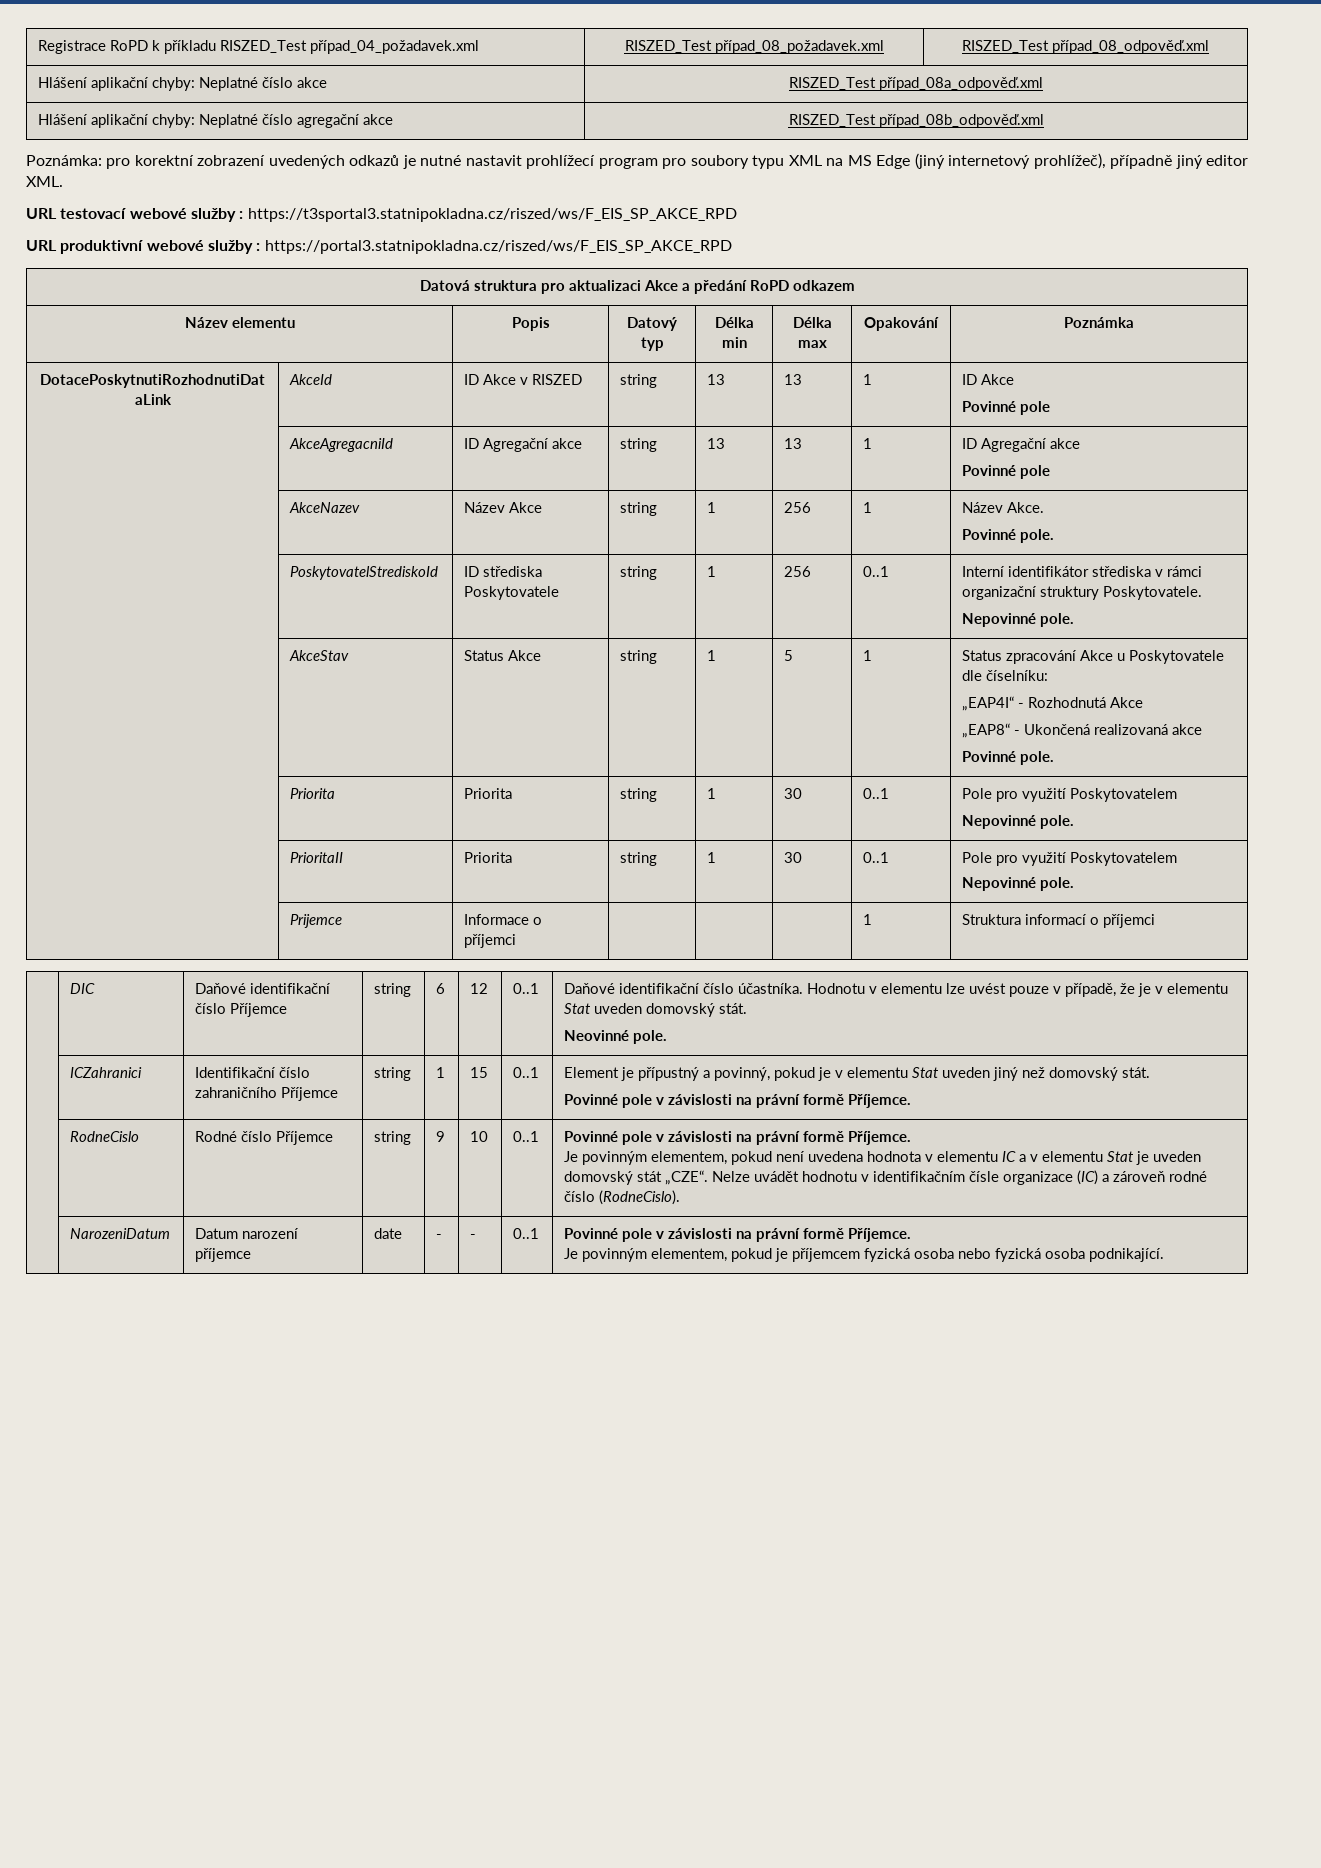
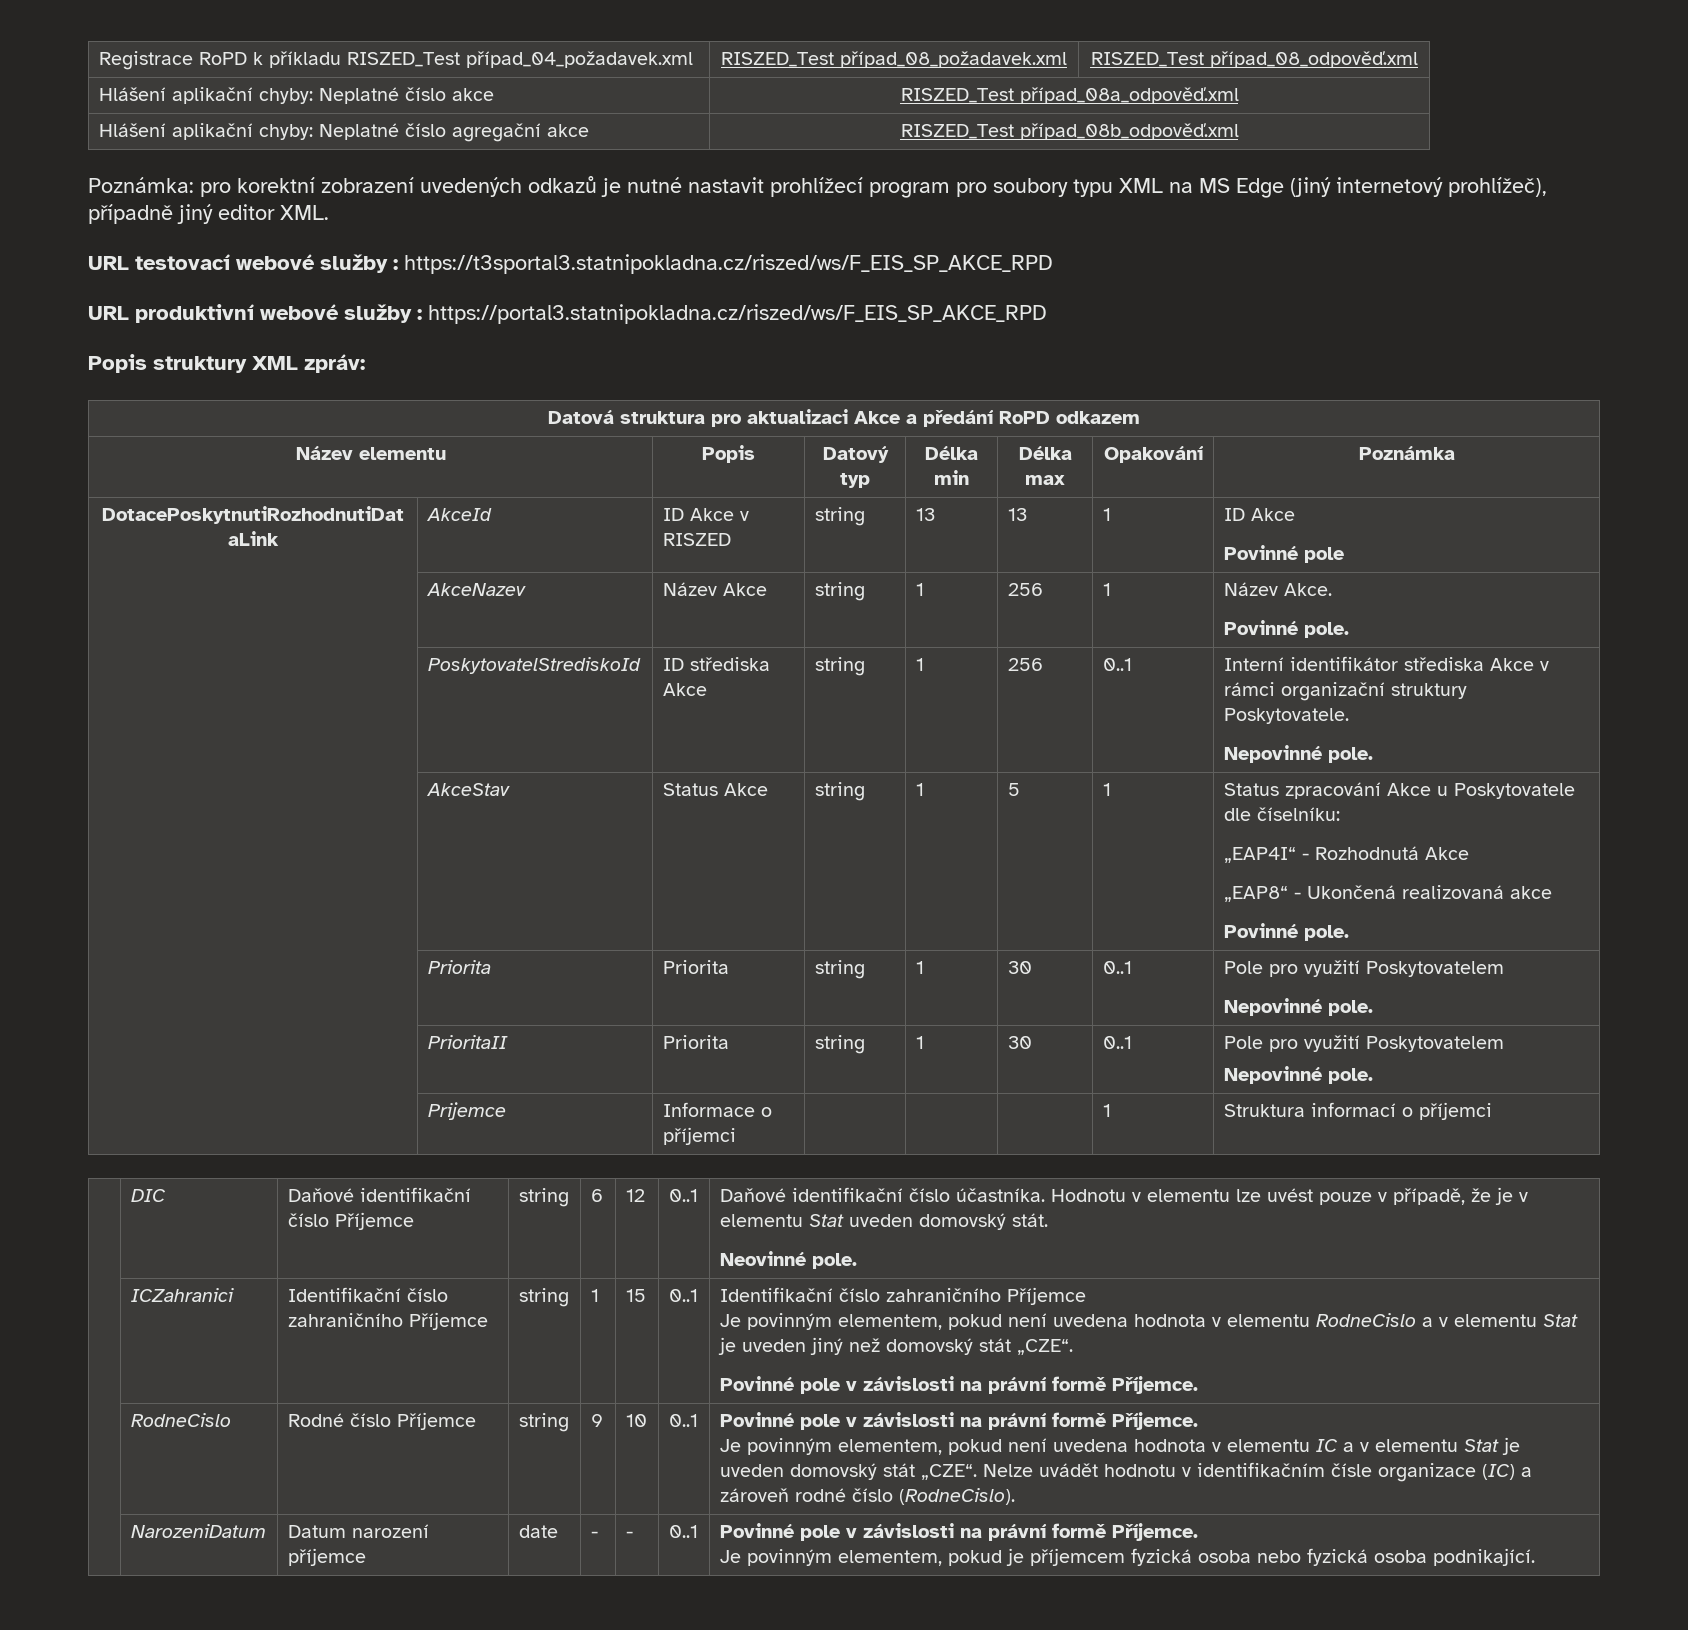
(732, 247) none -> [88,354,365,373] // Popis struktury XML zpráv:
[289,438,394,452] [464,438,583,452] [620,438,658,452] [707,438,726,449] [784,438,803,449] [863,438,873,449] [962,438,1081,452] [962,465,1051,479] // | AkceAgregacniId | ID Agregační akce | string | 13 | 13 | 1 | ID Agregační akce // Povinné pole -> (1344, 555) none
[464,586,560,600] Poskytovatele -> [662,683,707,696] Akce
(1152, 571) none -> [1489,658,1534,671] Akce
[564,1067,940,1081] Element je přípustný a povinný, pokud je v elementu Stat -> [719,1287,1086,1305] [719,1313,1578,1330] [717,1337,736,1355] Identifikační číslo zahraničního Příjemce // Je povinným elementem, pokud není uvedena hodnota v elementu RodneCislo a v elementu Stat je
[1122,1067,1151,1078] stát. -> [978,1338,1073,1355] stát „CZE“.

